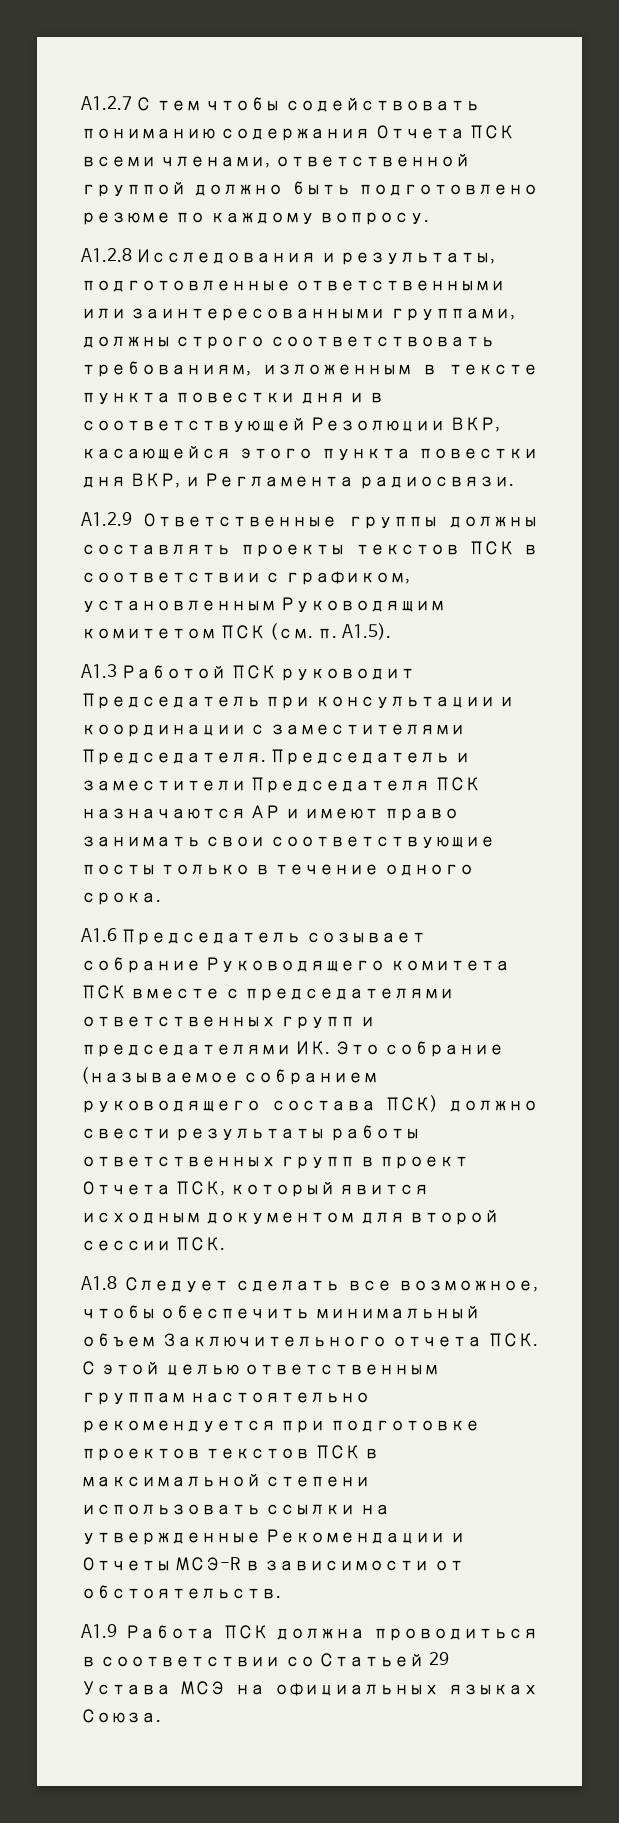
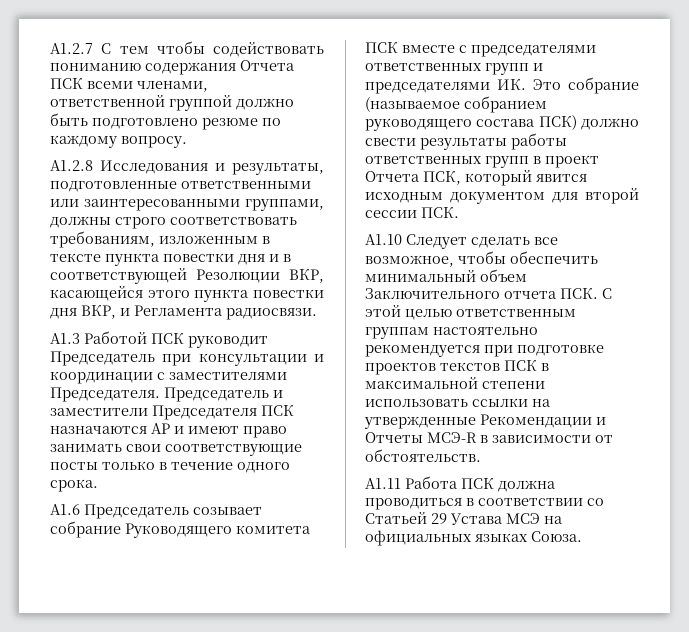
[81,512,538,529] [81,541,538,557] [81,571,410,585] [81,597,446,613] [81,623,391,640] // A1.2.9 Ответственные группы должны составлять проекты текстов ПСК в соответствии с графиком, установленным Руководящим комитетом ПСК (см. п. A1.5). -> (317, 314) none
[81,1276,117,1290] A1.8 -> [365,234,402,245] A1.10
[81,1624,117,1638] A1.9 -> [365,478,401,489] A1.11

